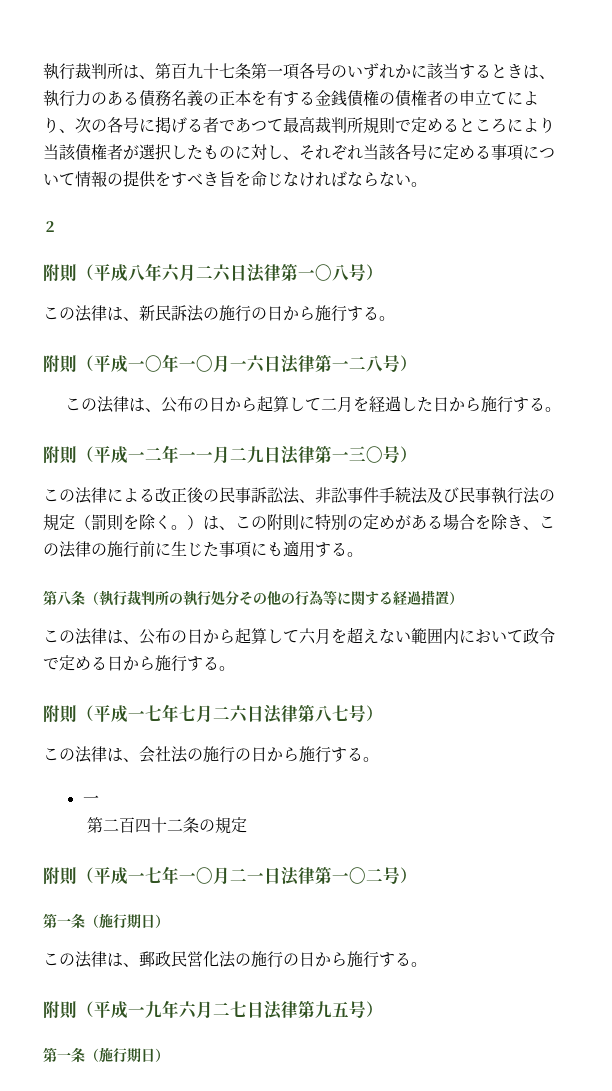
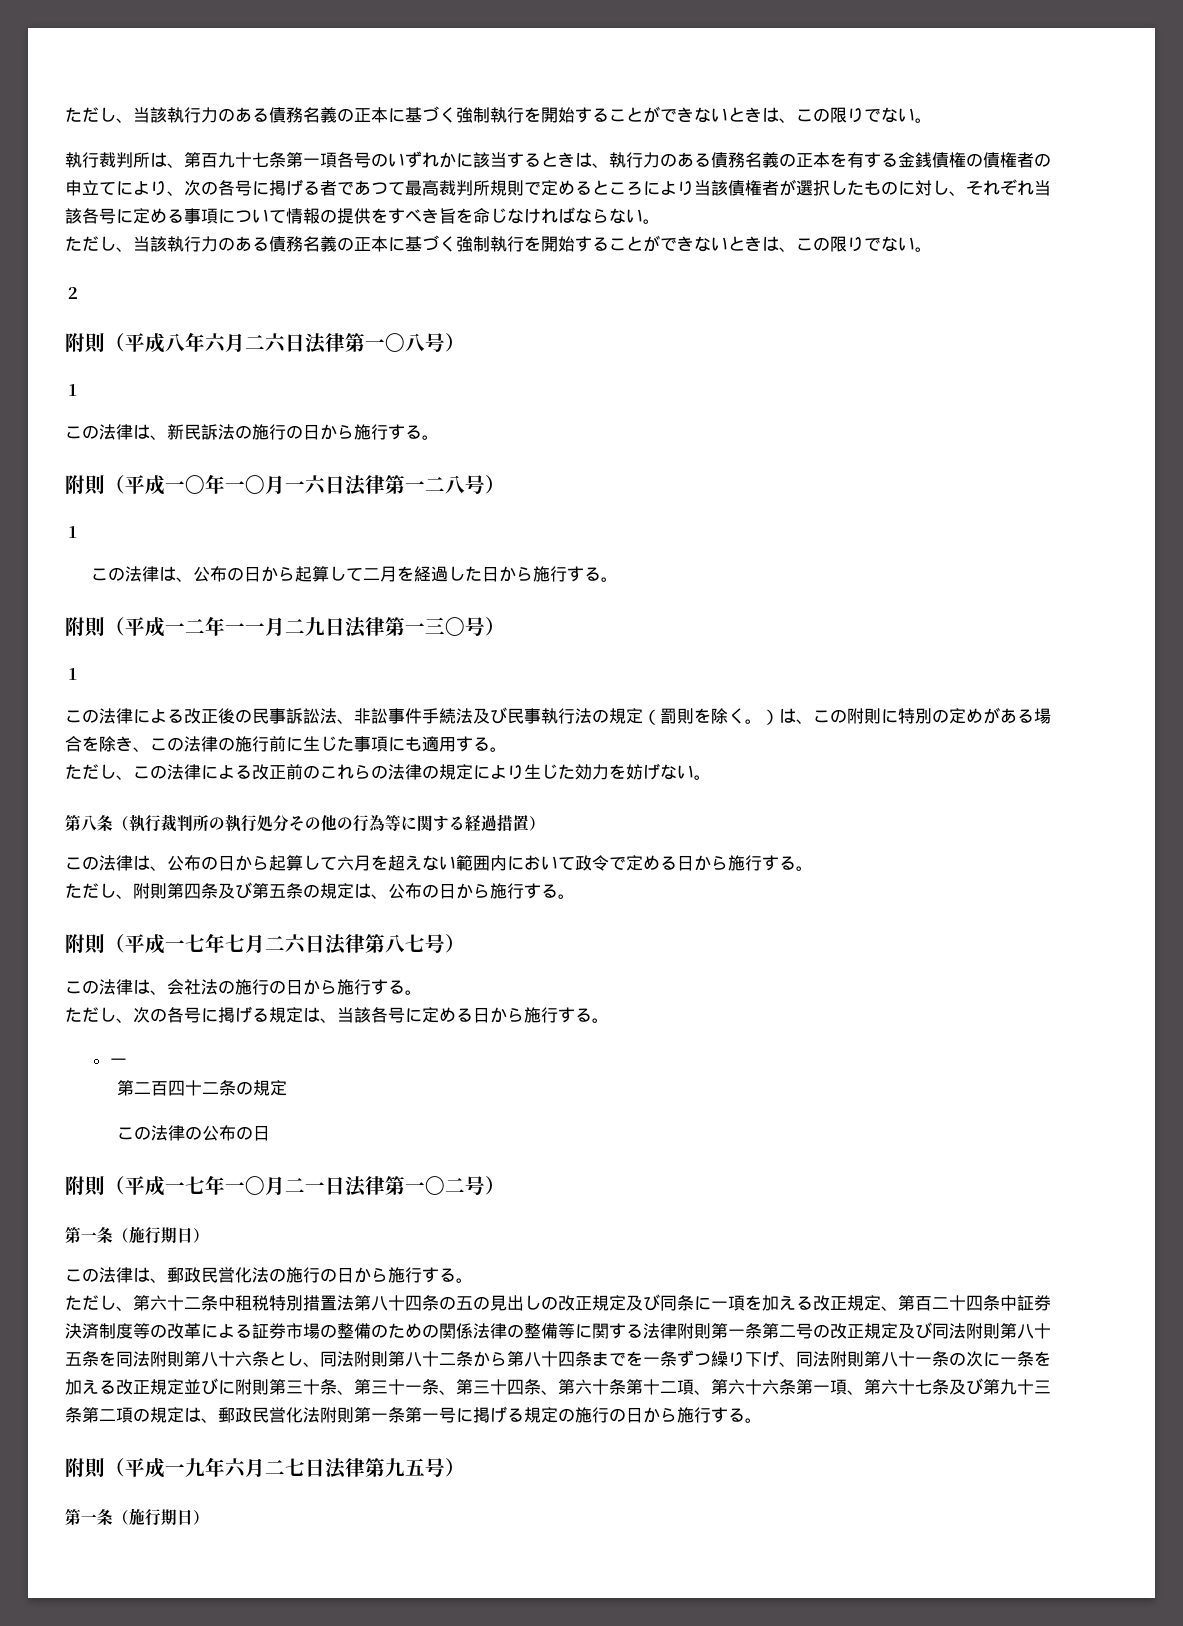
(43, 71) none -> [65,106,932,123] ただし、当該執行力のある債務名義の正本に基づく強制執行を開始することができないときは、この限りでない。 //
(427, 184) none -> [65,235,932,252] // ただし、当該執行力のある債務名義の正本に基づく強制執行を開始することができないときは、この限りでない。
(383, 272) none -> [65,384,81,396] // １
(417, 363) none -> [65,526,81,538] // １
(417, 454) none -> [65,668,81,680] // １
(363, 554) none -> [65,763,711,780] // ただし、この法律による改正前のこれらの法律の規定により生じた効力を妨げない。
(235, 668) none -> [65,882,575,899] // ただし、附則第四条及び第五条の規定は、公布の日から施行する。
(379, 759) none -> [65,1006,609,1023] // ただし、次の各号に掲げる規定は、当該各号に定める日から施行する。
(248, 825) none -> [116,1125,270,1141] // この法律の公布の日
(427, 964) none -> [65,1294,1051,1311] [65,1322,1051,1339] [65,1350,1051,1367] [65,1378,1051,1395] [65,1406,762,1423] // ただし、第六十二条中租税特別措置法第八十四条の五の見出しの改正規定及び同条に一項を加える改正規定、第百二十四条中証券決済制度等の改革による証券市場の整備のための関係法律の整備等に関する法律附則第一条第二号の改正規定及び同法附則第八十五条を同法附則第八十六条とし、同法附則第八十二条から第八十四条までを一条ずつ繰り下げ、同法附則第八十一条の次に一条を加える改正規定並びに附則第三十条、第三十一条、第三十四条、第六十条第十二項、第六十六条第一項、第六十七条及び第九十三条第二項の規定は、郵政民営化法附則第一条第一号に掲げる規定の施行の日から施行する。

